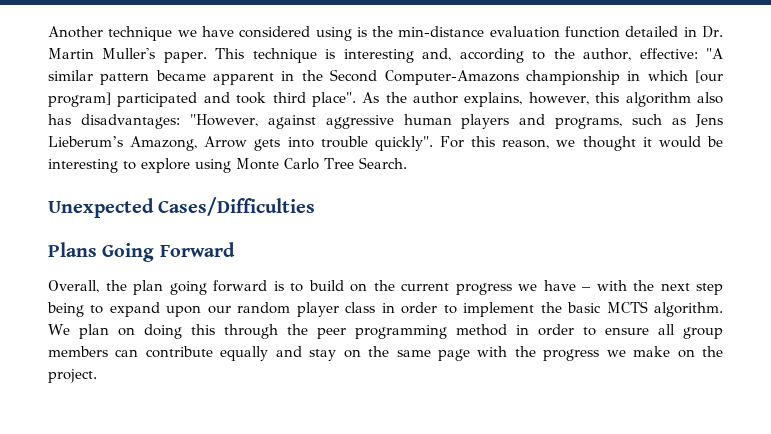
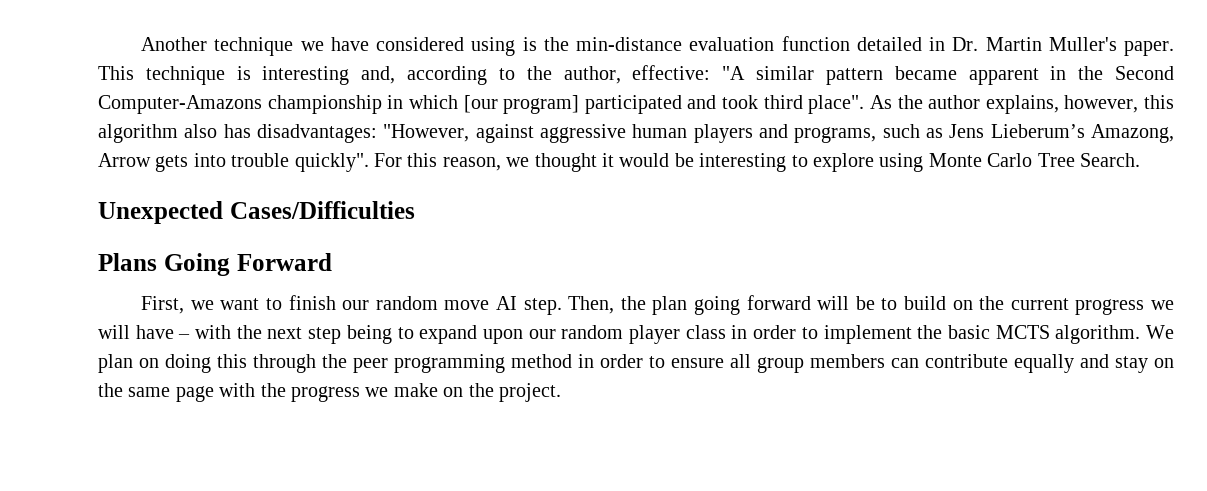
[48,280,99,293] Overall, -> [141,295,615,315] First, we want to finish our random move AI step. Then,
[273,281,284,291] is -> [817,296,875,310] will be
(537, 287) none -> [98,325,130,339] will

